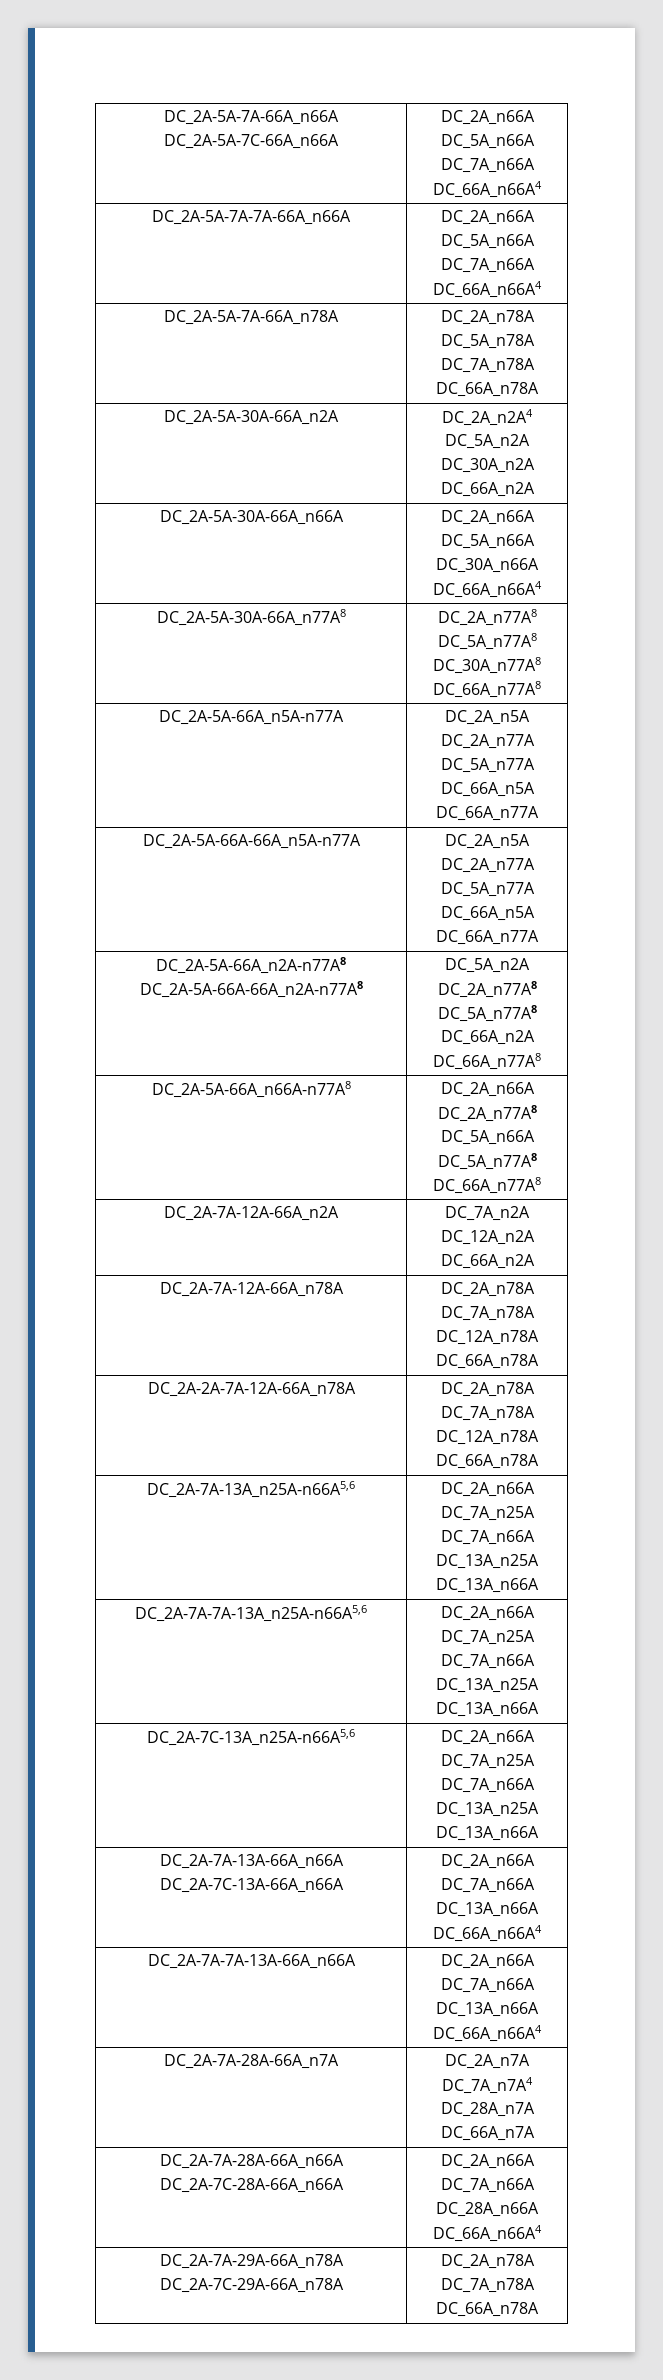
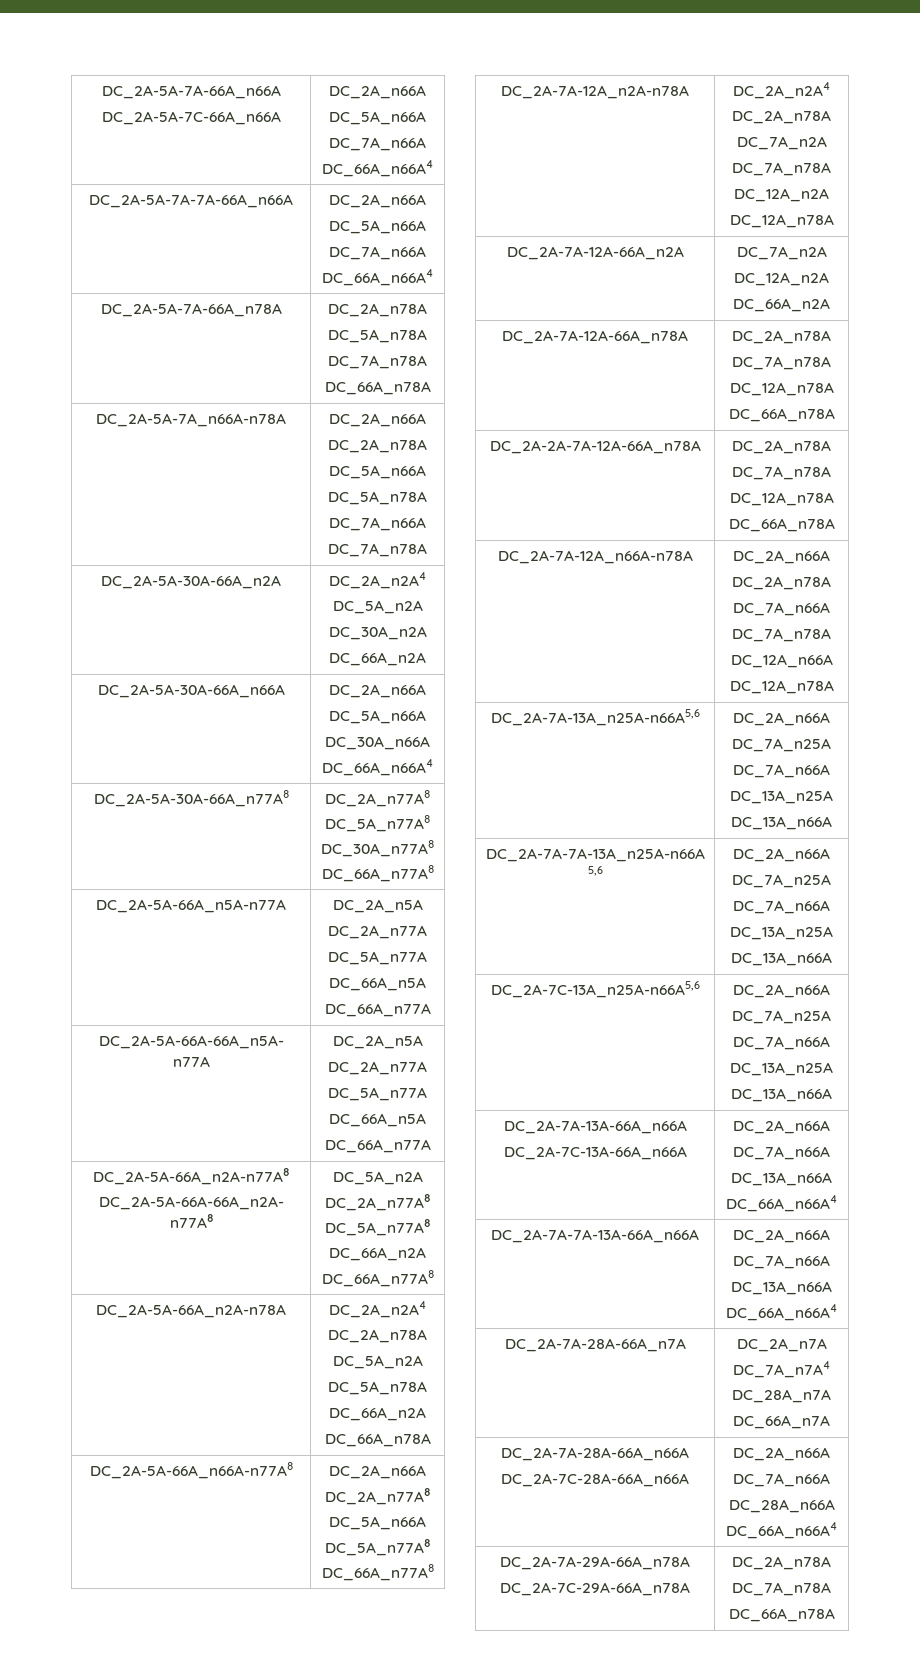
(539, 389) none -> [96,413,286,427] [329,413,426,427] [328,439,427,453] [329,465,426,479] [328,491,427,505] [329,517,426,531] [328,543,427,557] // DC_2A-5A-7A_n66A-n78A | DC_2A_n66A // DC_2A_n78A // DC_5A_n66A // DC_5A_n78A // DC_7A_n66A // DC_7A_n78A
(541, 1061) none -> [96,1304,286,1318] [329,1301,426,1318] [328,1329,427,1343] [332,1355,423,1369] [328,1381,427,1395] [329,1407,426,1421] [324,1433,431,1447] // DC_2A-5A-66A_n2A-n78A | DC_2A_n2A4 // DC_2A_n78A // DC_5A_n2A // DC_5A_n78A // DC_66A_n2A // DC_66A_n78A
(541, 1185) none -> [501,85,689,99] [733,82,830,99] [732,110,831,124] [736,136,827,150] [732,162,831,176] [734,188,829,202] [729,214,834,228] // DC_2A-7A-12A_n2A-n78A | DC_2A_n2A4 // DC_2A_n78A // DC_7A_n2A // DC_7A_n78A // DC_12A_n2A // DC_12A_n78A
(539, 1461) none -> [497,550,693,564] [733,550,830,564] [732,576,831,590] [733,602,830,616] [732,628,831,642] [730,654,833,668] [729,680,834,694] // DC_2A-7A-12A_n66A-n78A | DC_2A_n66A // DC_2A_n78A // DC_7A_n66A // DC_7A_n78A // DC_12A_n66A // DC_12A_n78A

